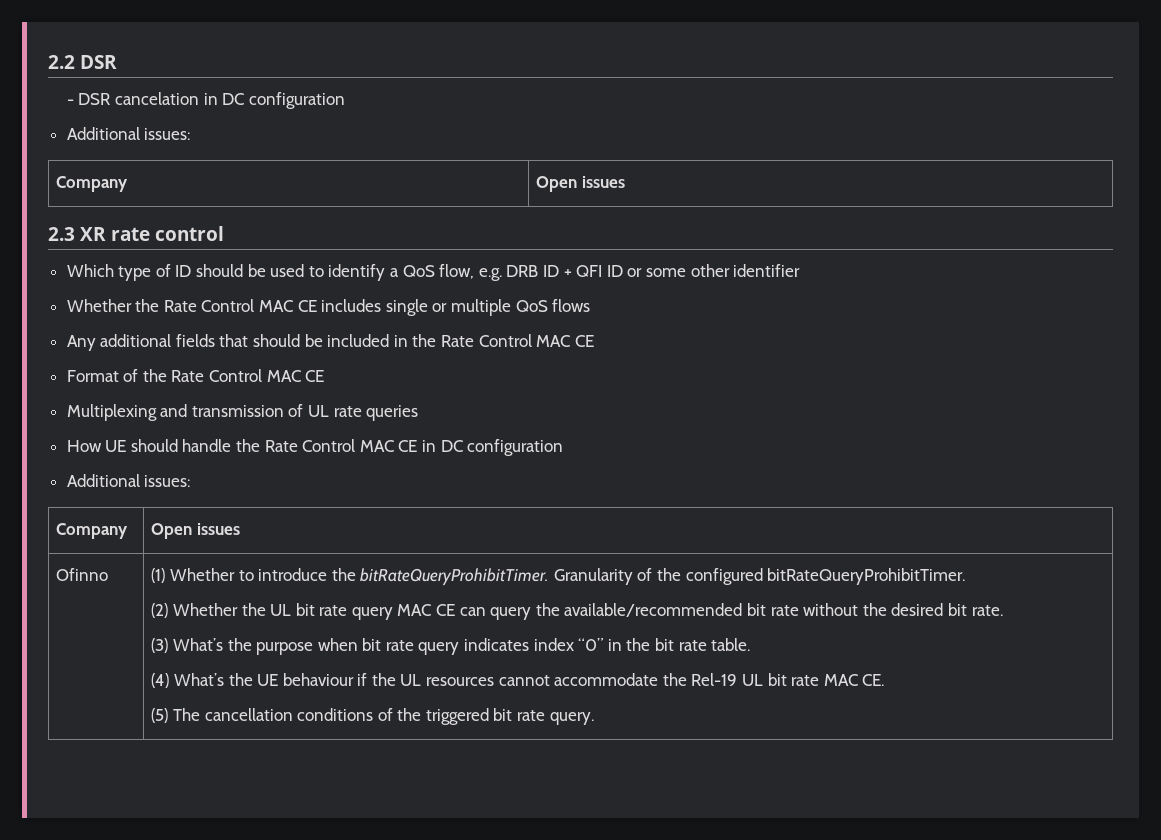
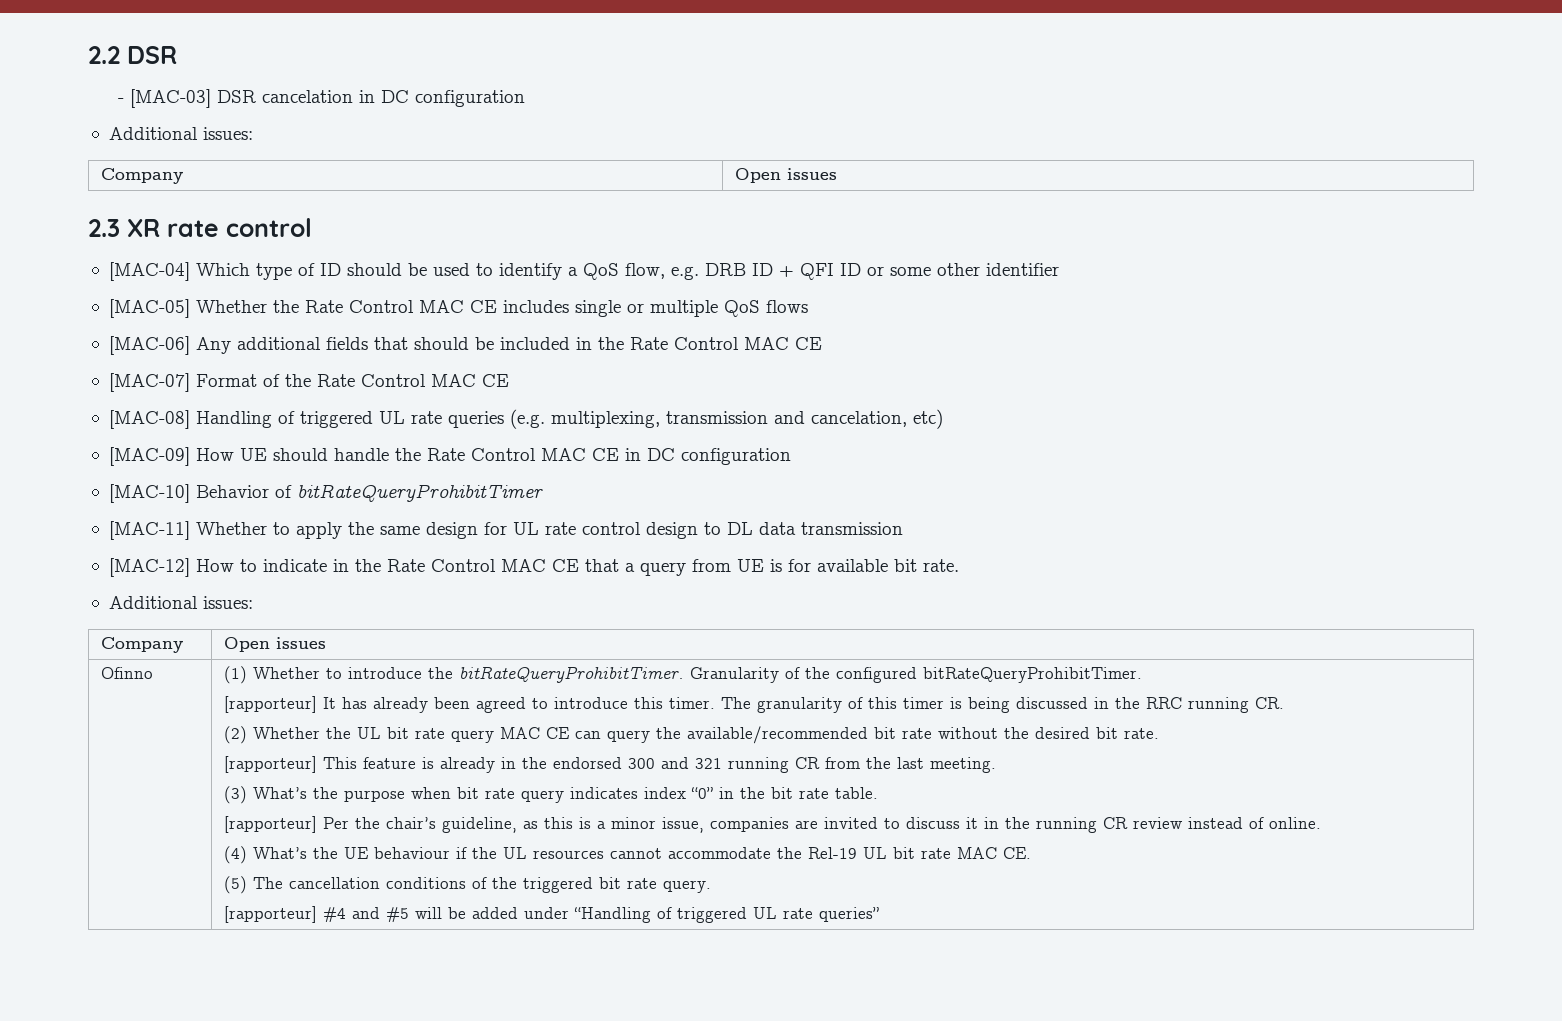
(74, 102) none -> [129,89,211,108] [MAC-03]
(224, 233) none -> [108,262,190,281] [MAC-04]
(801, 270) none -> [108,299,190,318] [MAC-05]
(591, 305) none -> [108,336,190,355] [MAC-06]
(594, 341) none -> [108,373,190,392] [MAC-07]
[66,404,304,421] Multiplexing and transmission of -> [108,410,373,429] [MAC-08] Handling of triggered
(419, 413) // -> [509,409,943,429] [108,447,190,466] (e.g. multiplexing, transmission and cancelation, etc) // [MAC-09]
(564, 447) none -> [108,484,543,503] [108,521,903,540] [108,558,959,577] // [MAC-10] Behavior of bitRateQueryProhibitTimer // [MAC-11] Whether to apply the same design for UL rate control design to DL data transmission // [MAC-12] How to indicate in the Rate Control MAC CE that a query from UE is for available bit rate.
(966, 576) none -> [224,696,1285,713] // [rapporteur] It has already been agreed to introduce this timer. The granularity of this timer is being discussed in the RRC running CR.
(1003, 610) none -> [224,756,997,773] // [rapporteur] This feature is already in the endorsed 300 and 321 running CR from the last meeting.
(751, 644) none -> [224,816,1322,833] // [rapporteur] Per the chair’s guideline, as this is a minor issue, companies are invited to discuss it in the running CR review instead of online.
(594, 718) none -> [224,906,880,923] // [rapporteur] #4 and #5 will be added under “Handling of triggered UL rate queries”

